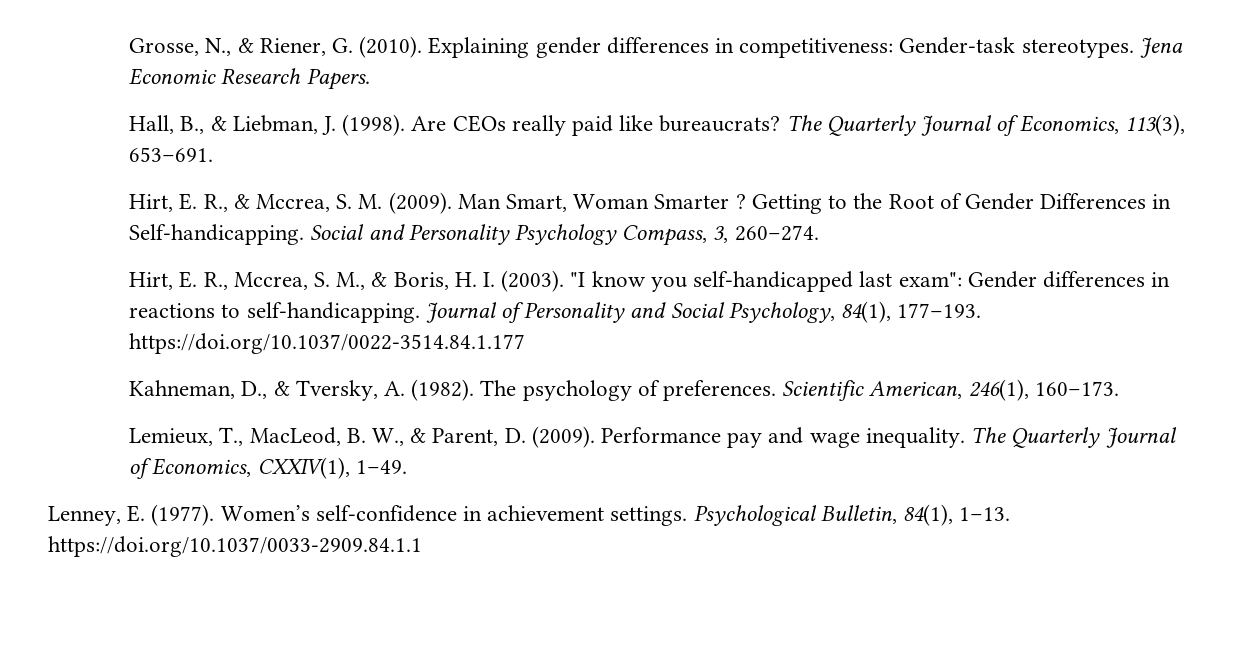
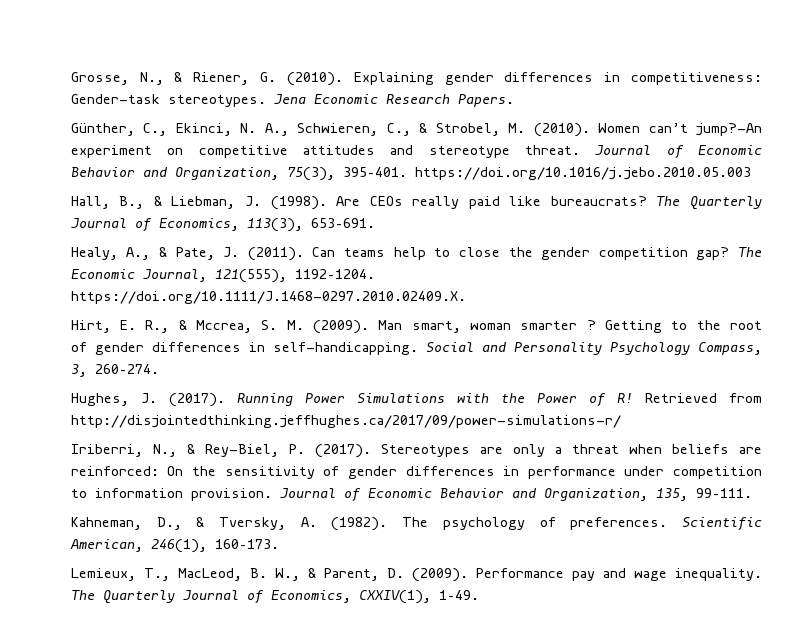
(370, 79) none -> [70,123,762,137] [70,145,762,159] [70,167,751,181] // Günther, C., Ekinci, N. A., Schwieren, C., & Strobel, M. (2010). Women can’t jump?-An experiment on competitive attitudes and stereotype threat. Journal of Economic Behavior and Organization, 75(3), 395–401. https://doi.org/10.1016/j.jebo.2010.05.003
(214, 154) none -> [70,247,763,261] [70,269,375,283] [70,291,466,304] // Healy, A., & Pate, J. (2011). Can teams help to close the gender competition gap? The Economic Journal, 121(555), 1192–1204. https://doi.org/10.1111/J.1468-0297.2010.02409.X.
[506,194,730,212] Smart, Woman Smarter -> [411,321,578,333] smart, woman smarter
[888,193,1172,210] [129,224,305,245] Root of Gender Differences in Self-handicapping. -> [730,321,763,330] [70,342,418,355] root of gender differences in self-handicapping.
[129,270,1171,292] [129,301,982,323] [129,333,526,354] Hirt, E. R., Mccrea, S. M., & Boris, H. I. (2003). "I know you self-handicapped last exam": Gender differences in reactions to self-handicapping. Journal of Personality and Social Psychology, 84(1), 177–193. https://doi.org/10.1037/0022-3514.84.1.177 -> [70,393,762,407] [70,415,621,428] [70,444,762,458] [70,466,762,479] [70,488,752,502] Hughes, J. (2017). Running Power Simulations with the Power of R! Retrieved from http://disjointedthinking.jeffhughes.ca/2017/09/power-simulations-r/ // Iriberri, N., & Rey-Biel, P. (2017). Stereotypes are only a threat when beliefs are reinforced: On the sensitivity of gender differences in performance under competition to information provision. Journal of Economic Behavior and Organization, 135, 99–111.
[48,504,1011,526] [48,536,422,557] // Lenney, E. (1977). Women’s self-confidence in achievement settings. Psychological Bulletin, 84(1), 1–13. https://doi.org/10.1037/0033-2909.84.1.1 -> (479, 595) none

